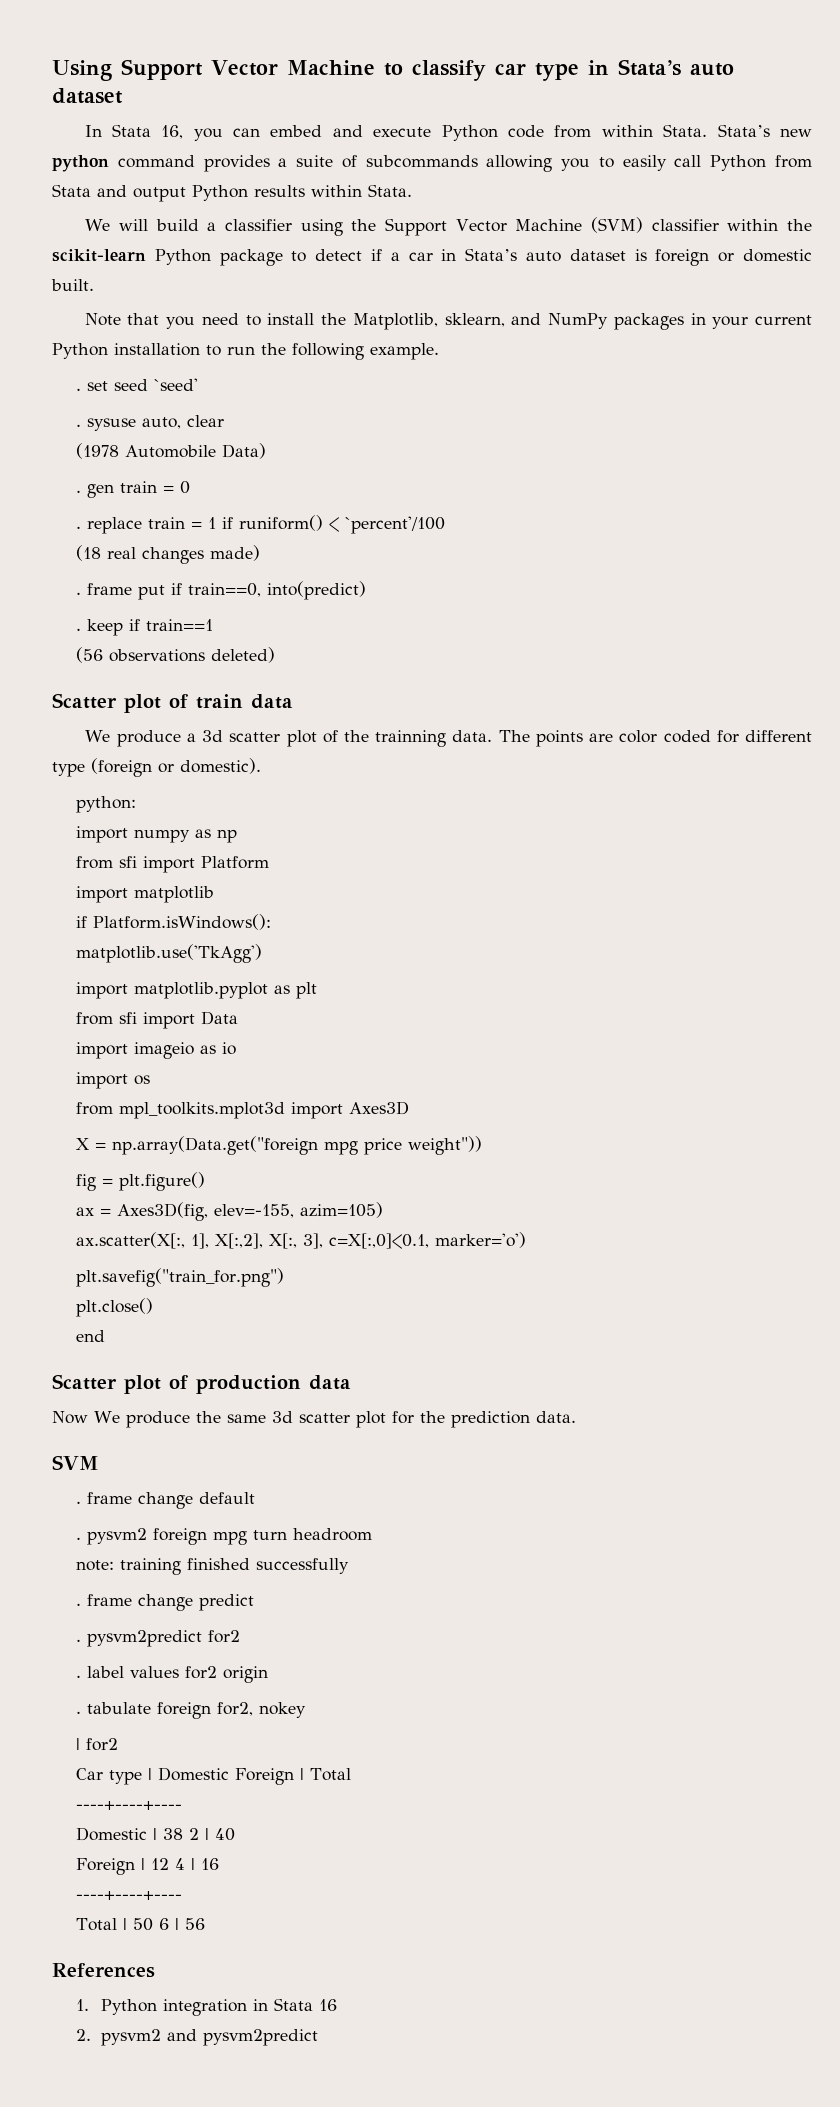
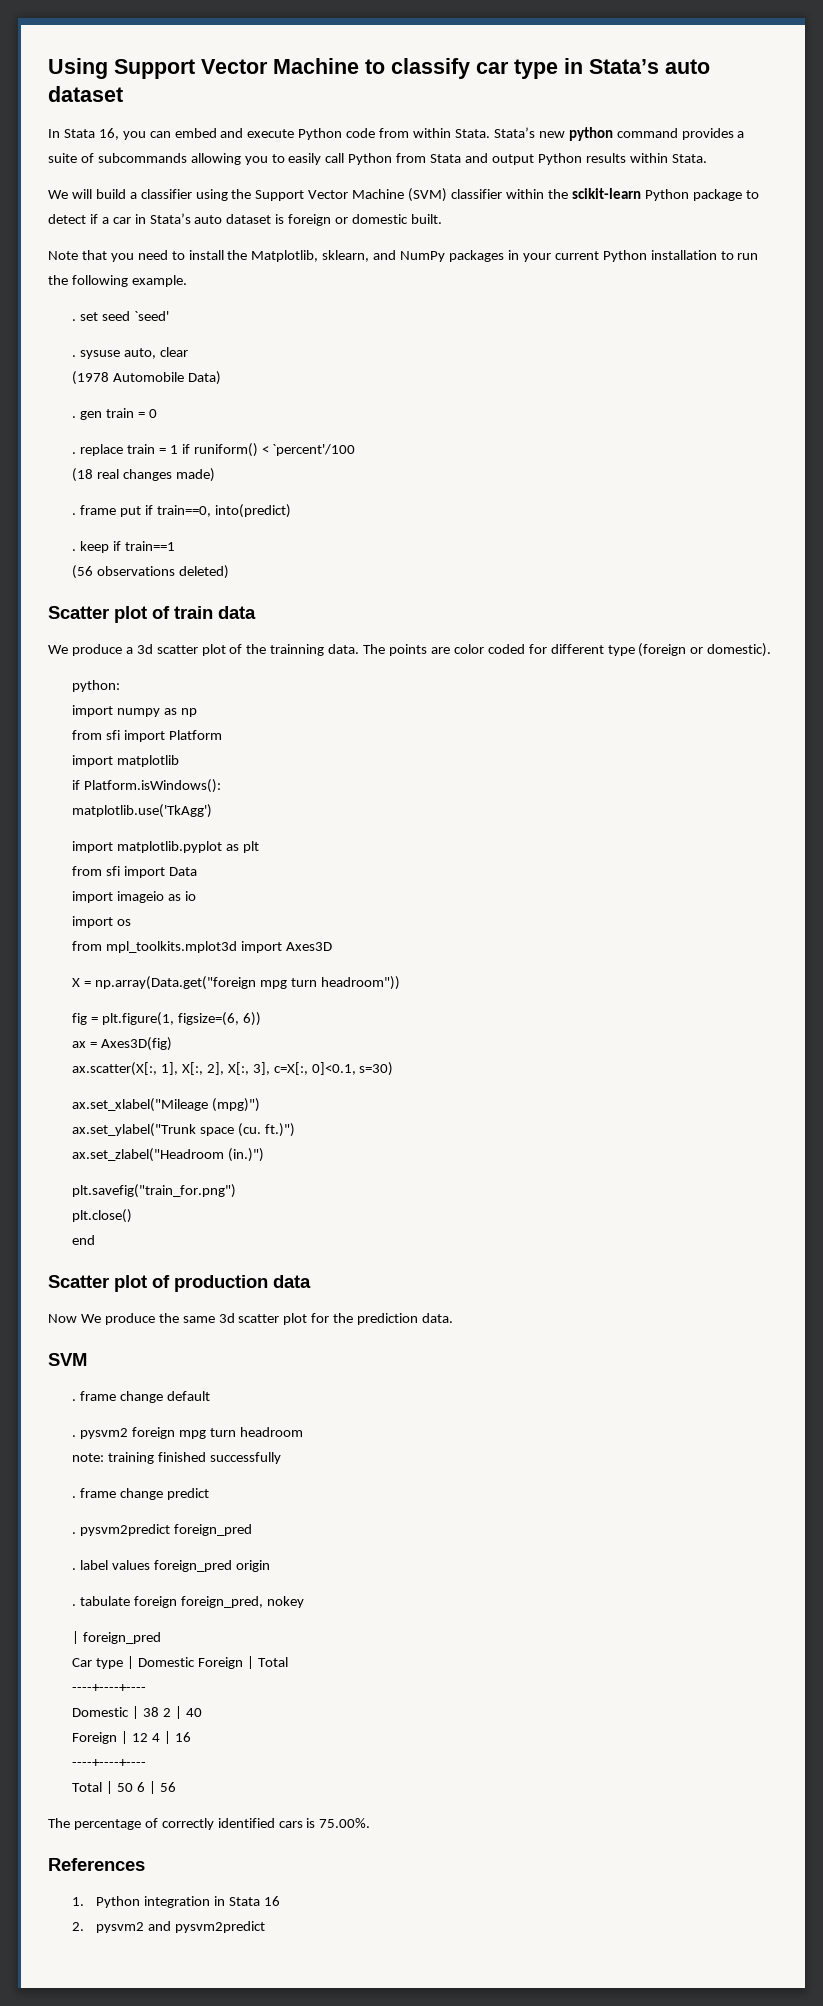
[364,1136,483,1155] price weight")) -> [290,976,400,990] turn headroom"))
[119,1172,206,1191] plt.figure() -> [101,1012,261,1026] plt.figure(1, figsize=(6, 6))
[117,1202,384,1221] Axes3D(fig, elev=-155, azim=105) -> [100,1037,172,1051] Axes3D(fig)
[215,1232,527,1249] X[:,2], X[:, 3], c=X[:,0]<0.1, marker='o') -> [181,1062,394,1076] [72,1098,261,1112] [72,1123,295,1137] [72,1148,265,1162] X[:, 2], X[:, 3], c=X[:, 0]<0.1, s=30) // ax.set_xlabel("Mileage (mpg)") // ax.set_ylabel("Trunk space (cu. ft.)") // ax.set_zlabel("Headroom (in.)")
[208,1630,241,1643] for2 -> [173,1524,252,1536] foreign_pred
[185,1666,218,1679] for2 -> [153,1560,232,1572] foreign_pred
[217,1702,254,1716] for2, -> [180,1596,263,1608] foreign_pred,
[86,1738,119,1751] for2 -> [83,1632,162,1644] foreign_pred
(206, 1924) none -> [48,1818,371,1830] // The percentage of correctly identified cars is 75.00%.

